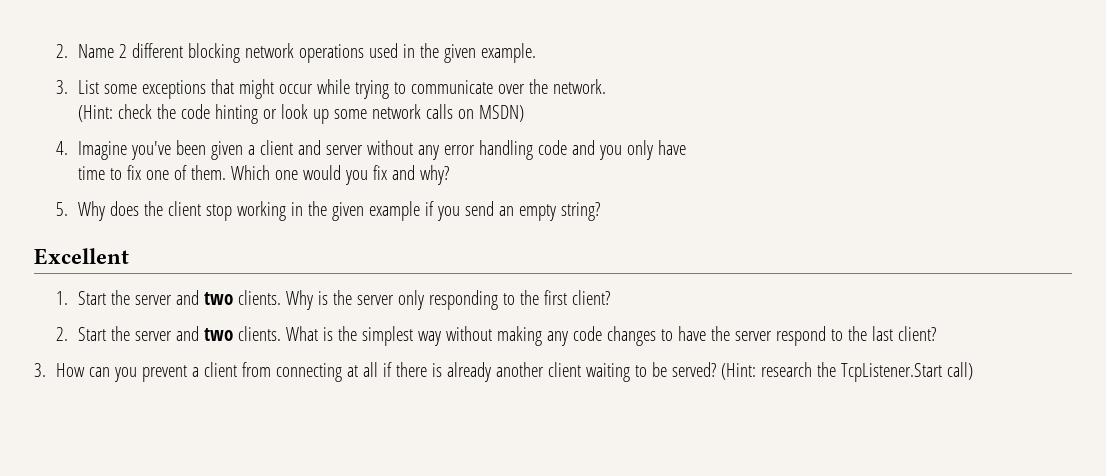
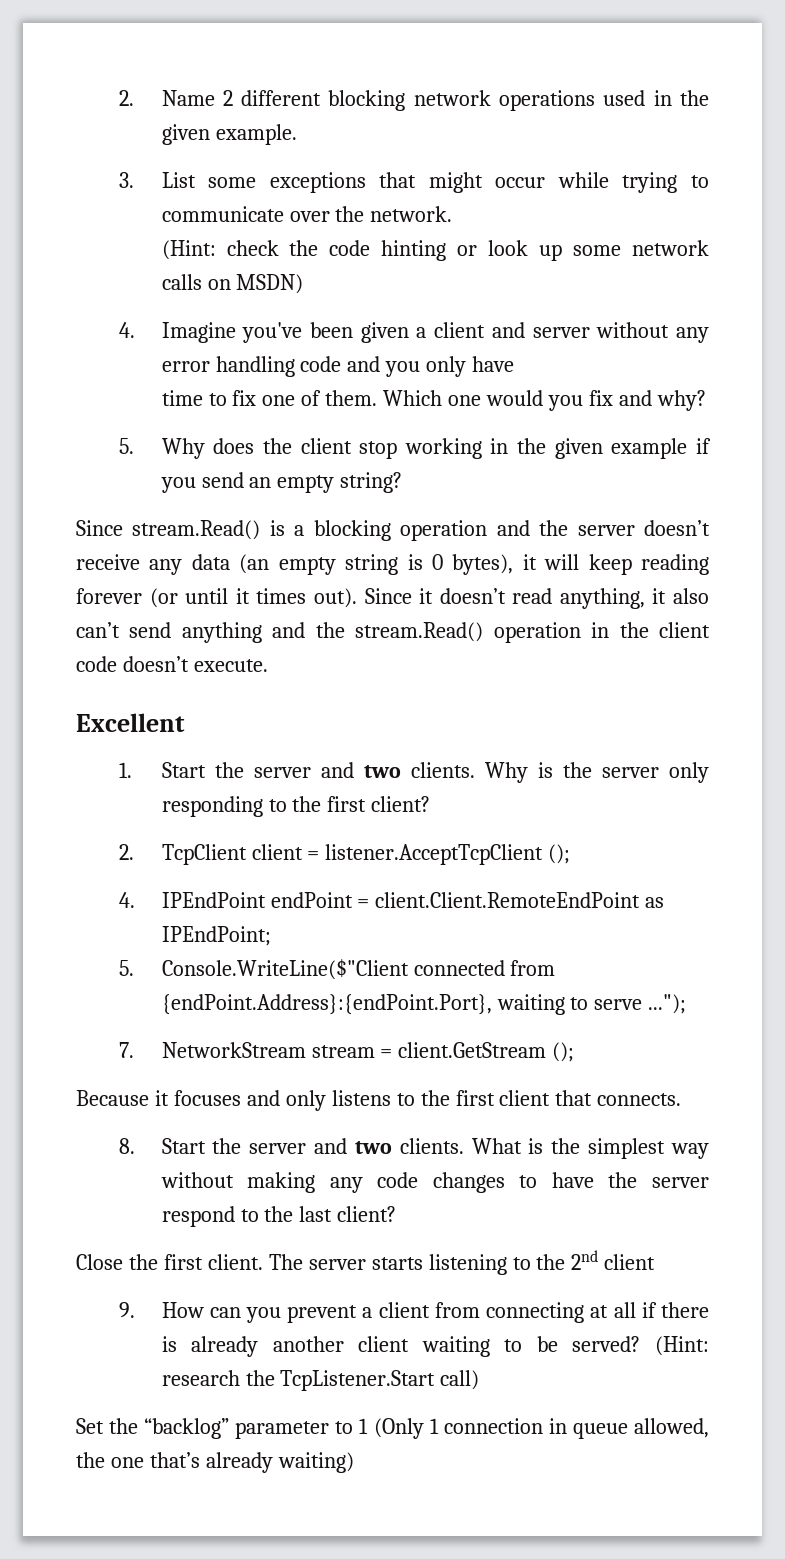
(600, 211) none -> [76,520,710,541] [76,554,709,575] [76,588,709,609] [76,622,710,643] [76,656,268,672] // Since stream.Read() is a blocking operation and the server doesn’t receive any data (an empty string is 0 bytes), it will keep reading forever (or until it times out). Since it doesn’t read anything, it also can’t send anything and the stream.Read() operation in the client code doesn’t execute.
(69, 334) none -> [161,844,571,865] [118,892,665,908] [161,926,271,946] [118,959,556,980] [161,994,687,1015] [118,1042,575,1062] [76,1090,682,1111] [118,1138,135,1154] TcpClient client = listener.AcceptTcpClient (); // 4. IPEndPoint endPoint = client.Client.RemoteEndPoint as IPEndPoint; // 5. Console.WriteLine($"Client connected from {endPoint.Address}:{endPoint.Port}, waiting to serve ..."); // 7. NetworkStream stream = client.GetStream (); // Because it focuses and only listens to the first client that connects. // 8.
[34,363,46,377] 3. -> [76,1250,656,1275] [118,1302,135,1318] Close the first client. The server starts listening to the 2nd client // 9.
(973, 371) none -> [76,1418,709,1439] [76,1452,354,1473] // Set the “backlog” parameter to 1 (Only 1 connection in queue allowed, the one that’s already waiting)

